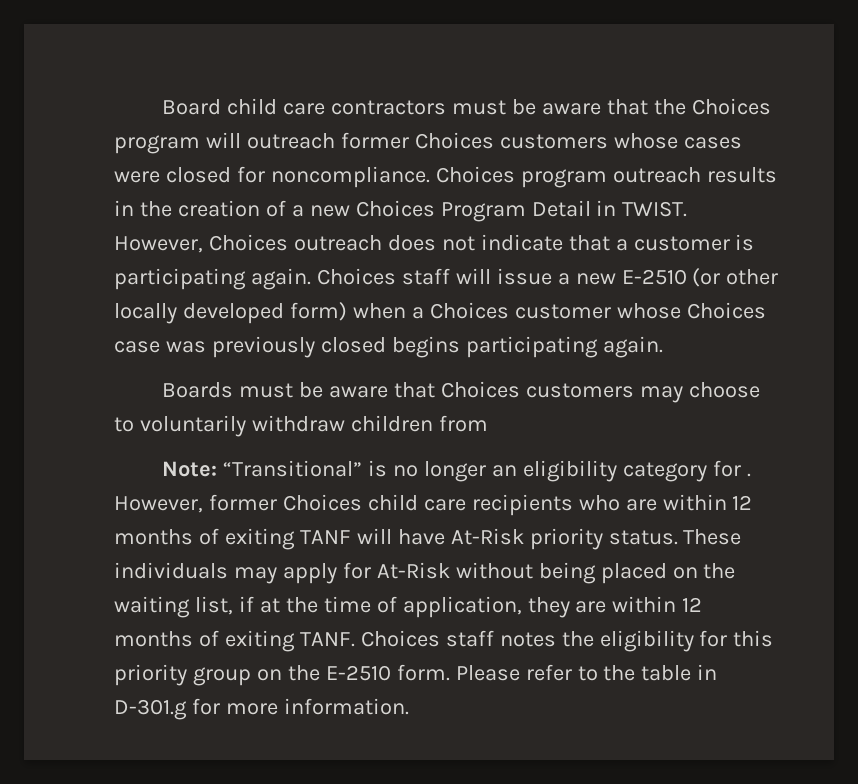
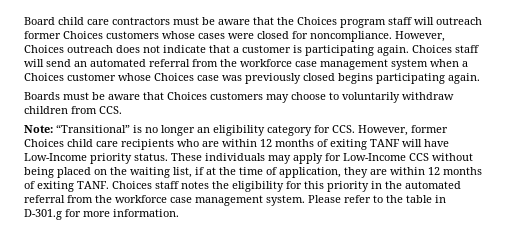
(200, 144) none -> [388,17,412,25] staff
[435,166,777,188] [114,200,688,222] Choices program outreach results in the creation of a new Choices Program Detail in TWIST. -> (392, 36) none
[496,268,779,287] [114,302,347,324] issue a new E-2510 (or other locally developed form) -> [46,59,428,70] send an automated referral from the workforce case management system
(488, 423) none -> [99,106,122,114] CCS.
[746,473,751,477] . -> [332,125,355,133] CCS.
[450,528,524,545] At-Risk -> [24,153,87,161] Low-Income
[376,562,450,579] At-Risk -> [343,153,429,161] Low-Income CCS
[192,664,450,686] group on the E-2510 form. -> [371,181,461,189] [24,195,305,206] in the automated referral from the workforce case management system.

